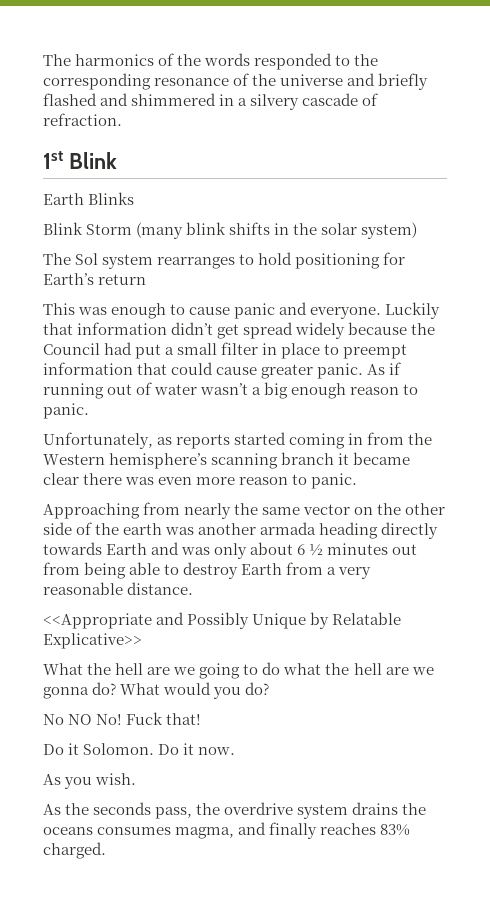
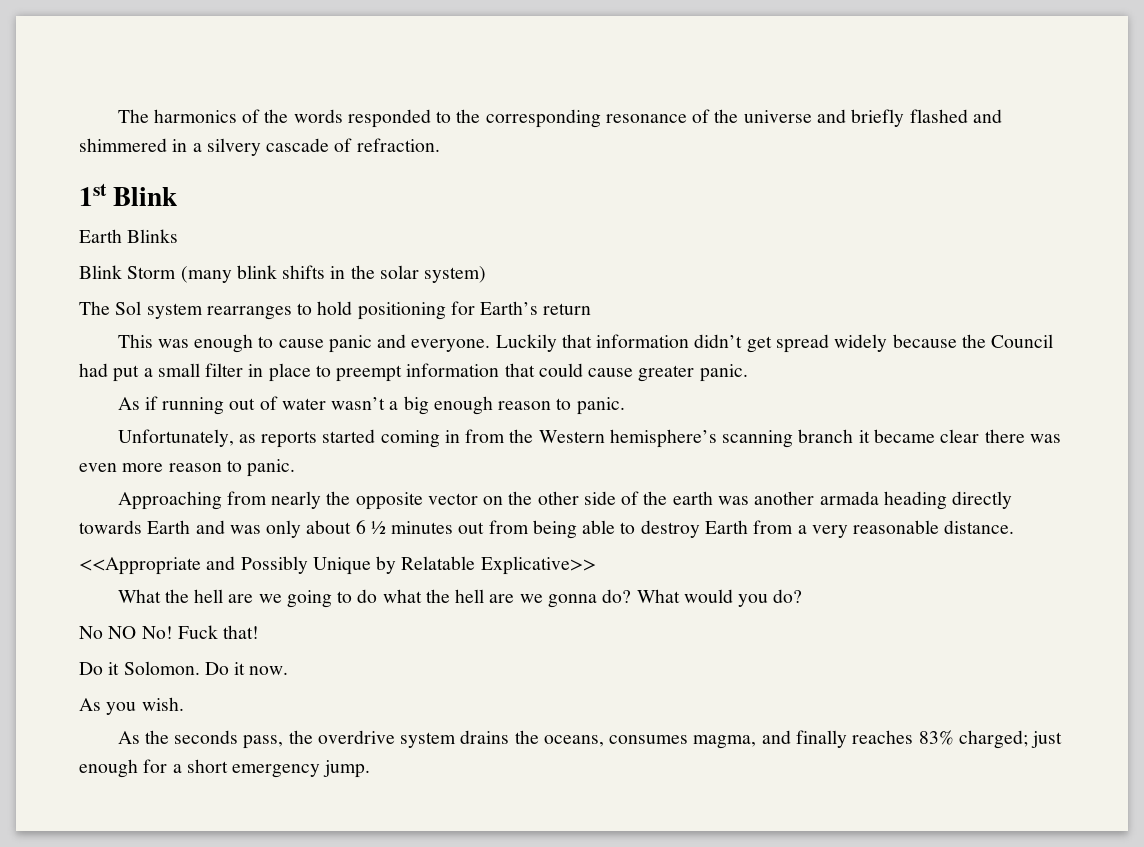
(364, 371) none -> (748, 373) //
[262,507,301,515] same -> [355,492,423,510] opposite
[43,827,93,835] oceans -> [543,735,604,747] oceans,
[43,842,106,859] charged. -> [958,730,1063,749] [79,759,371,778] charged; just enough for a short emergency jump.

